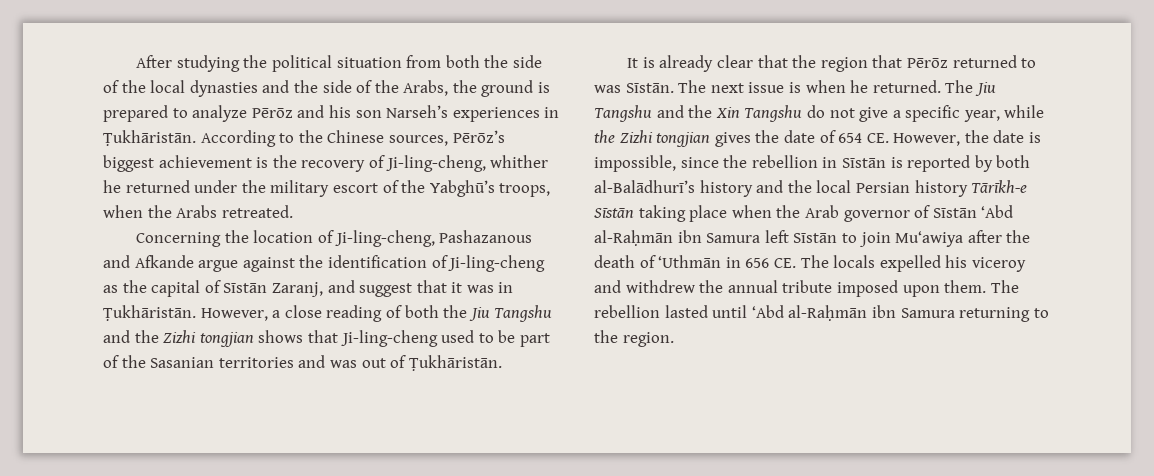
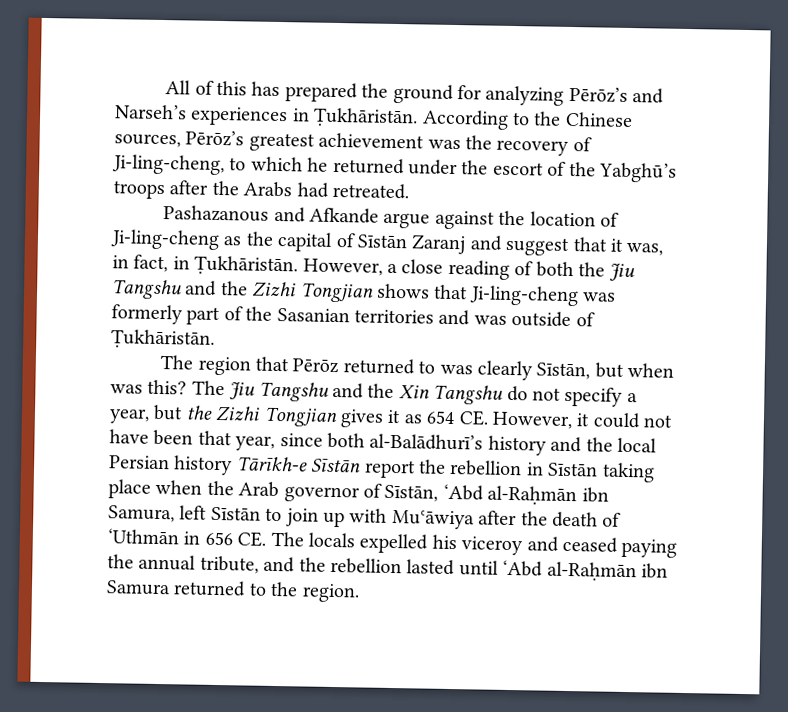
[136,55,542,72] [103,80,551,97] [103,105,382,122] After studying the political situation from both the side of the local dynasties and the side of the Arabs, the ground is prepared to analyze Pērōz and his son -> [165,80,665,106] All of this has prepared the ground for analyzing Pērōz’s and
[103,155,269,172] biggest achievement is -> [248,132,461,152] greatest achievement was
[490,155,549,168] whither -> [229,156,303,172] to which
[270,180,330,197] military -> (489, 167) none
[499,183,551,197] [103,205,143,218] troops, when -> [113,180,209,200] troops after
(218, 211) none -> [296,182,329,198] had
[136,230,435,247] Concerning the location of Ji-ling-cheng, -> (409, 191) none
[327,255,427,268] identification -> [529,211,596,227] location
[271,282,323,297] Zaranj, -> [411,234,467,255] Zaranj
[466,285,494,293] was -> [626,242,664,256] [112,254,169,273] was, in fact,
[199,332,254,347] tongjian -> [299,282,374,303] Tongjian
[441,330,516,343] used to be -> [582,292,617,302] [111,304,183,325] was formerly
[361,358,386,368] out -> [511,311,572,328] outside
[627,55,817,72] It is already clear that the -> [160,355,194,370] The
[625,80,941,93] Sīstān. The next issue is when he returned. -> [477,360,675,381] [110,379,188,395] clearly Sīstān, but when was this?
[859,105,1045,122] [594,130,1042,147] [594,155,993,172] give a specific year, while the Zizhi tongjian gives the date of 654 CE. However, the date is impossible, since the rebellion in Sīstān is reported by -> [564,386,638,407] [109,404,674,430] [109,429,323,451] specify a year, but the Zizhi Tongjian gives it as 654 CE. However, it could not have been that year, since
(634, 213) none -> [363,459,599,479] report the rebellion in Sīstān
[932,205,1014,218] [594,230,761,246] Sīstān ‘Abd al-Raḥmān ibn Samura -> [384,483,609,507] [108,505,175,523] Sīstān, ‘Abd al-Raḥmān ibn Samura,
[895,231,964,247] Mu‘awiya -> [323,508,475,530] up with Muʿāwiya
[625,280,1019,297] withdrew the annual tribute imposed upon them. The -> [562,536,678,558] [107,554,326,574] ceased paying the annual tribute, and the
[959,307,1031,322] returning -> [173,580,247,597] returned

